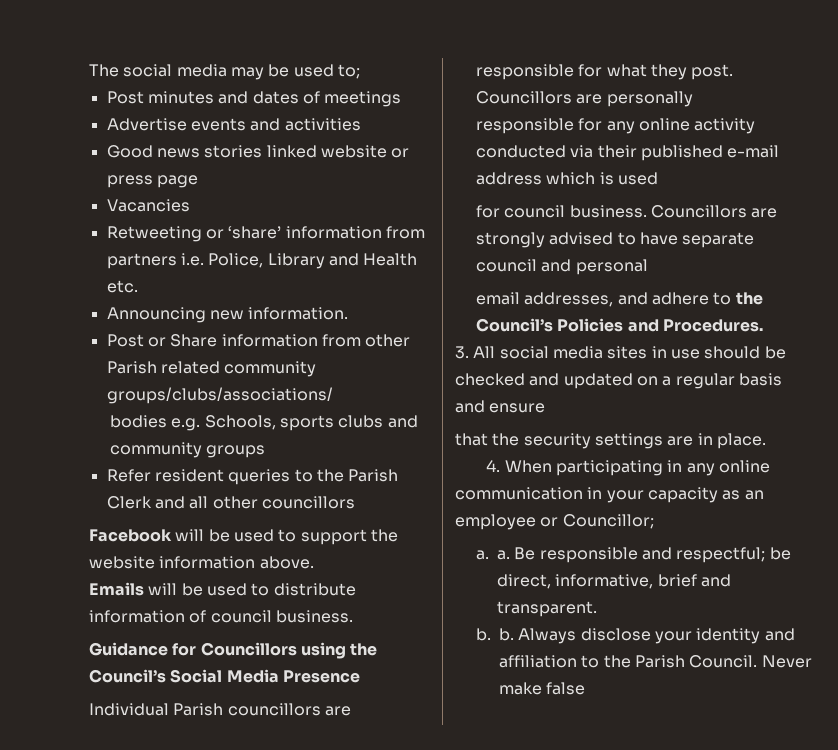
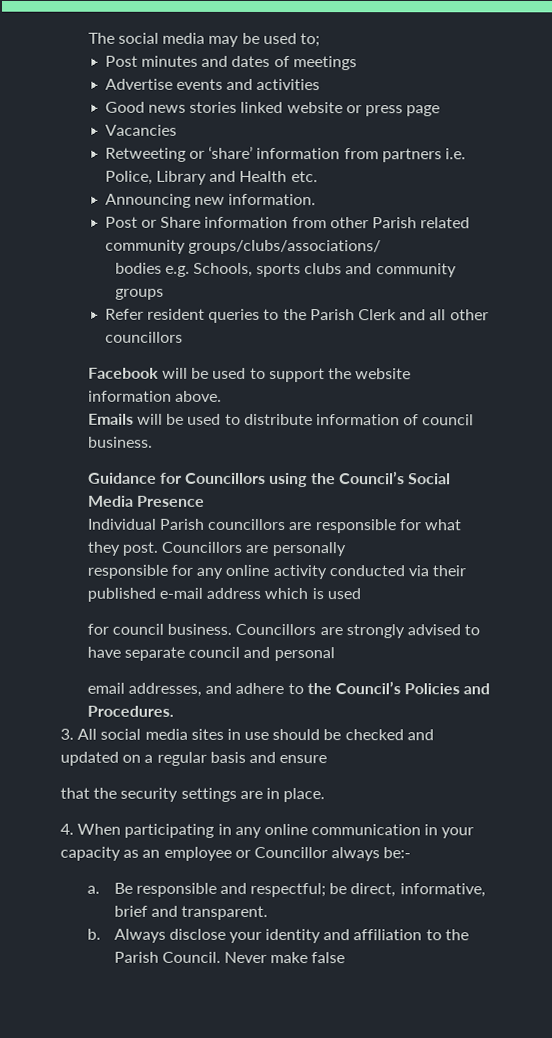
[562,514,654,529] [476,550,511,560] Councillor; // a. a. -> [253,846,412,862] [86,885,100,894] Councillor always be:- // a.
[499,628,515,641] b. -> (101, 934) none

